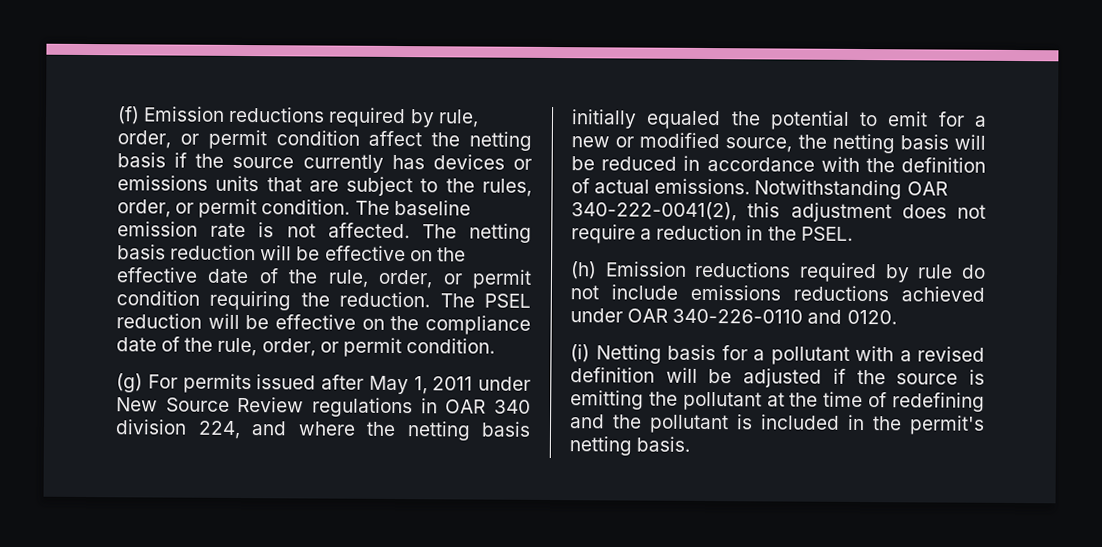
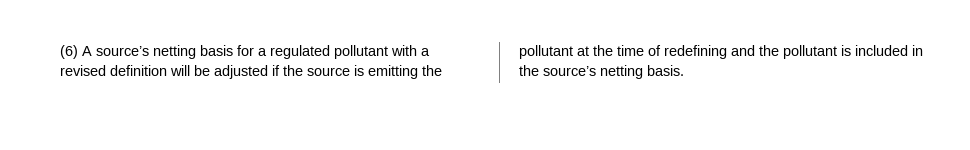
[117,106,479,128] [117,129,532,151] [117,152,532,173] [117,175,532,197] [117,198,471,219] [117,221,533,243] [117,244,466,262] [116,267,532,289] [116,290,531,311] [116,313,532,335] [116,336,495,358] [116,373,531,395] [116,396,531,418] [115,419,531,441] [571,109,987,130] [571,132,986,154] [571,155,986,173] [571,178,948,200] [571,201,986,223] [571,224,853,244] [570,261,986,283] [570,284,985,302] [570,308,897,325] [570,344,662,364] (f) Emission reductions required by rule, order, or permit condition affect the netting basis if the source currently has devices or emissions units that are subject to the rules, order, or permit condition. The baseline emission rate is not affected. The netting basis reduction will be effective on the effective date of the rule, order, or permit condition requiring the reduction. The PSEL reduction will be effective on the compliance date of the rule, order, or permit condition. // (g) For permits issued after May 1, 2011 under New Source Review regulations in OAR 340 division 224, and where the netting basis initially equaled the potential to emit for a new or modified source, the netting basis will be reduced in accordance with the definition of actual emissions. Notwithstanding OAR 340-222-0041(2), this adjustment does not require a reduction in the PSEL. // (h) Emission reductions required by rule do not include emissions reductions achieved under OAR 340-226-0110 and 0120. // (i) Netting -> [60,45,196,59] (6) A source’s netting
(765, 355) none -> [270,45,330,59] regulated
[909,415,985,435] permit's -> [543,66,596,76] source’s

